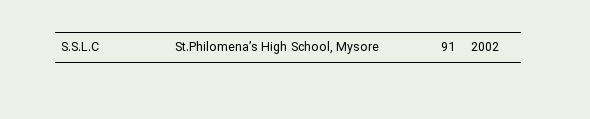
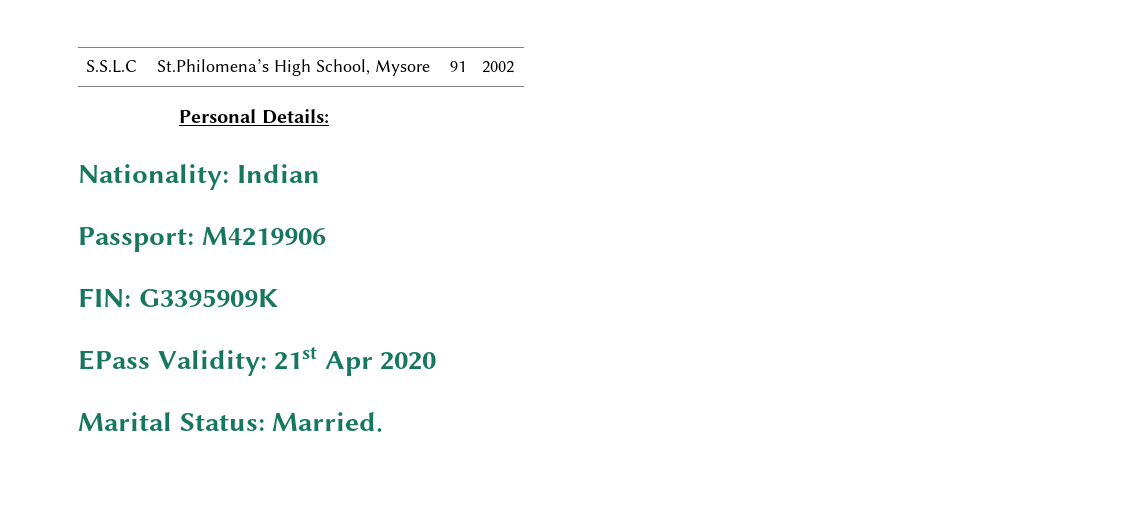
(499, 46) none -> [179,109,329,124] [78,164,320,190] [78,227,326,252] [78,288,278,307] [78,347,437,376] [78,412,384,432] // Personal Details: // Nationality: Indian // Passport: M4219906 // FIN: G3395909K // EPass Validity: 21st Apr 2020 // Marital Status: Married.

